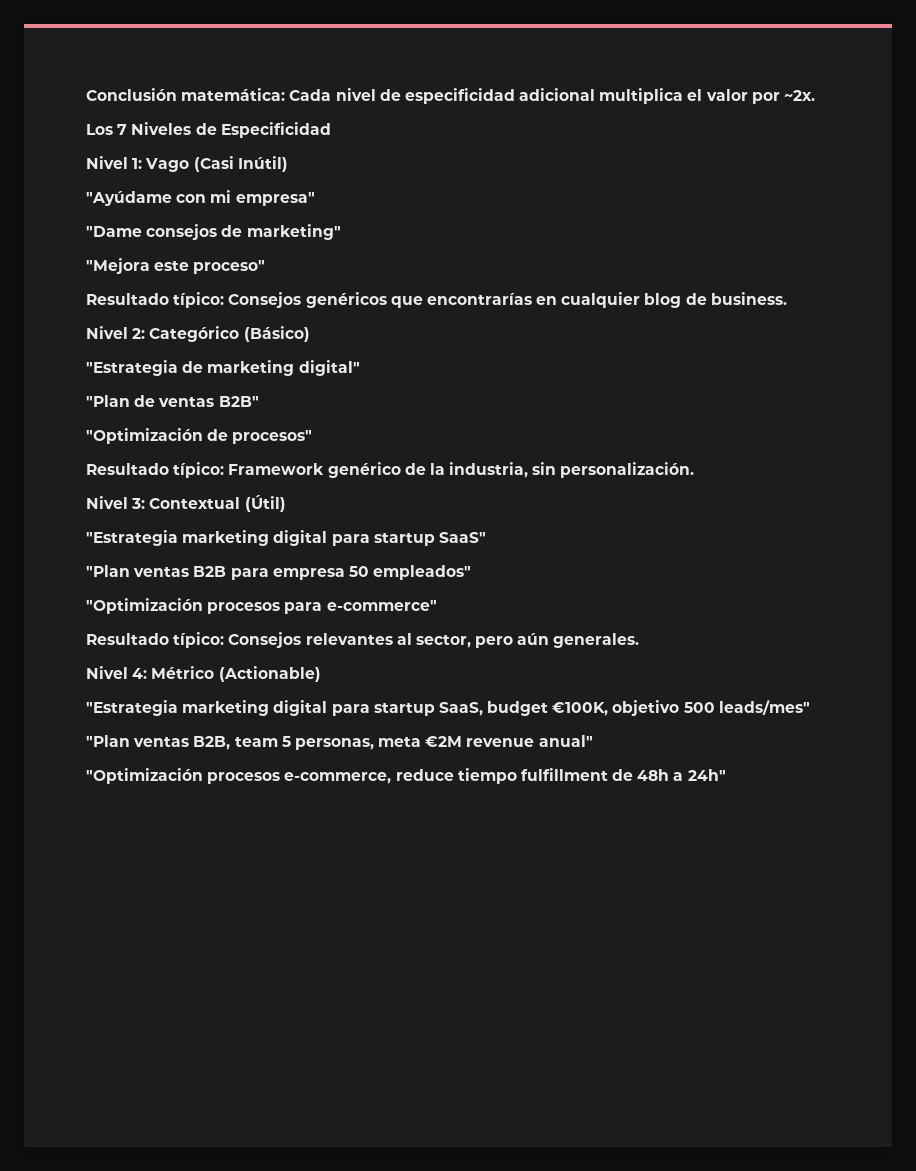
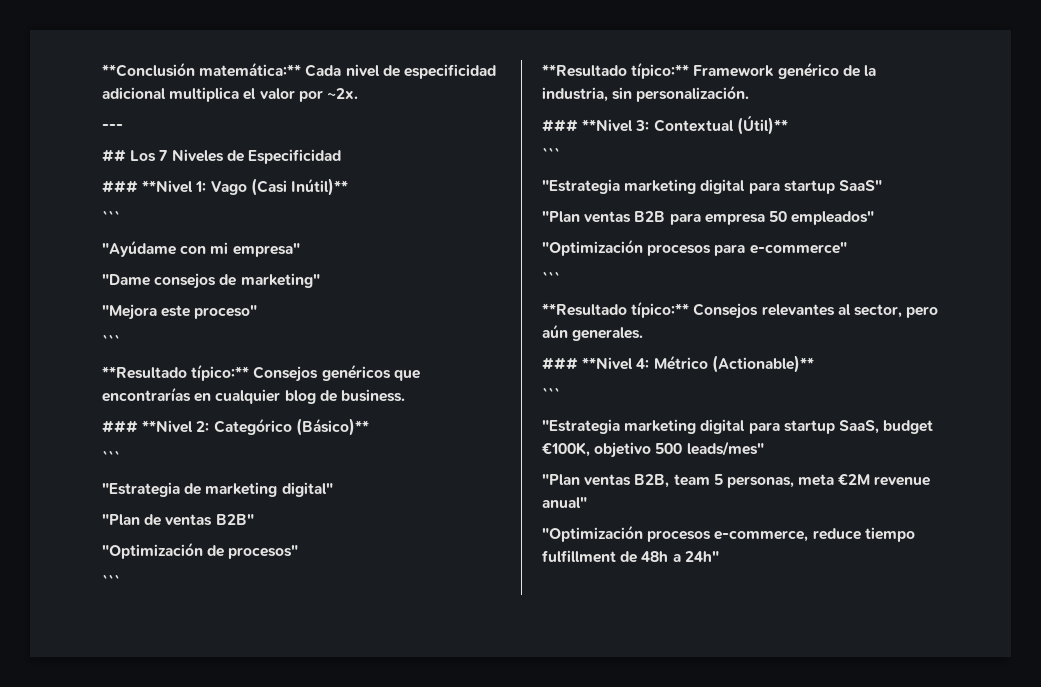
[86,88,286,101] Conclusión matemática: -> [102,62,302,77] **Conclusión matemática:**
(816, 95) none -> [102,124,123,130] [102,149,126,162] --- // ##
[86,156,128,169] Nivel -> [102,180,194,193] ### **Nivel
[237,156,288,172] Inútil) -> [290,178,348,196] [102,210,120,223] Inútil)** // ```
[86,292,225,308] Resultado típico: -> [102,334,120,347] [102,364,250,381] ``` // **Resultado típico:**
[86,326,310,342] Nivel 2: Categórico (Básico) -> [102,418,369,436] [102,450,120,463] ### **Nivel 2: Categórico (Básico)** // ```
[86,462,225,478] Resultado típico: -> [102,574,120,587] [542,62,690,79] ``` // **Resultado típico:**
[86,495,286,512] Nivel 3: Contextual (Útil) -> [542,115,788,135] [542,147,560,160] ### **Nivel 3: Contextual (Útil)** // ```
[86,632,225,648] Resultado típico: -> [542,271,560,284] [542,301,690,318] ``` // **Resultado típico:**
[86,666,321,682] Nivel 4: Métrico (Actionable) -> [542,355,814,373] [542,387,560,400] ### **Nivel 4: Métrico (Actionable)** // ```

